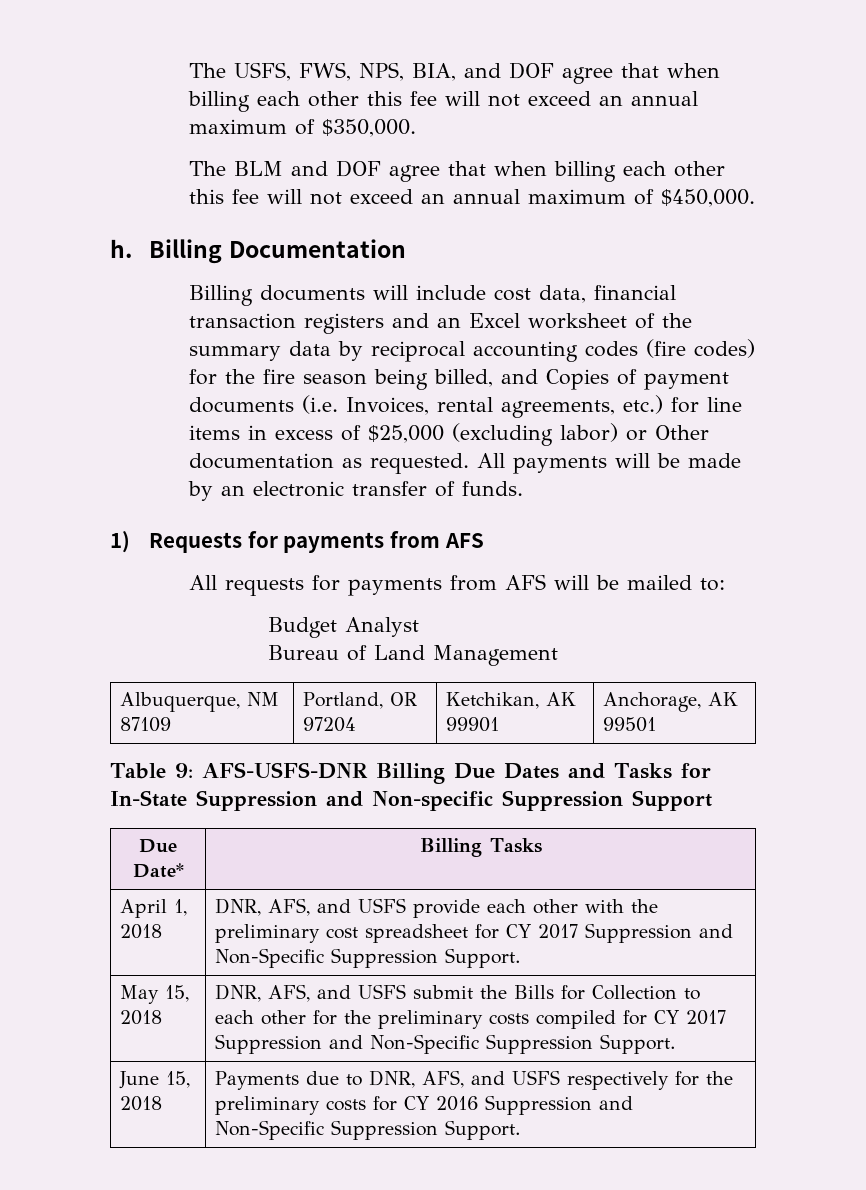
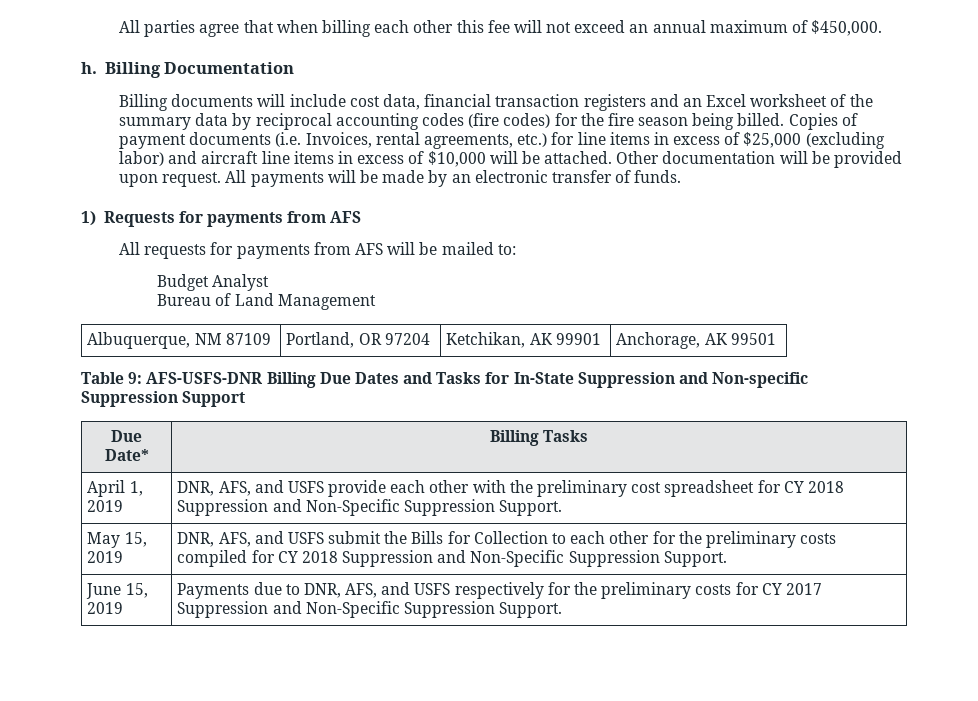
[188,62,720,84] [187,91,698,112] [188,119,416,137] [188,160,381,177] The USFS, FWS, NPS, BIA, and DOF agree that when billing each other this fee will not exceed an annual maximum of $350,000. // The BLM and DOF -> [119,20,196,37] All parties
[433,369,538,387] billed, and -> [737,113,785,126] billed.
[625,425,709,441] [188,453,469,474] or Other documentation as requested. -> [168,151,903,168] [119,172,222,187] and aircraft line items in excess of $10,000 will be attached. Other documentation will be provided upon request.
[120,924,163,939] 2018 -> [87,500,124,512] 2019
[538,924,579,939] 2017 -> [807,481,844,493] 2018
[120,1010,163,1025] 2018 -> [87,551,124,563] 2019
[686,1010,727,1025] 2017 -> [301,551,338,563] 2018
[120,1096,163,1111] 2018 -> [87,602,124,614] 2019
[436,1096,479,1111] 2016 -> [785,583,822,595] 2017

